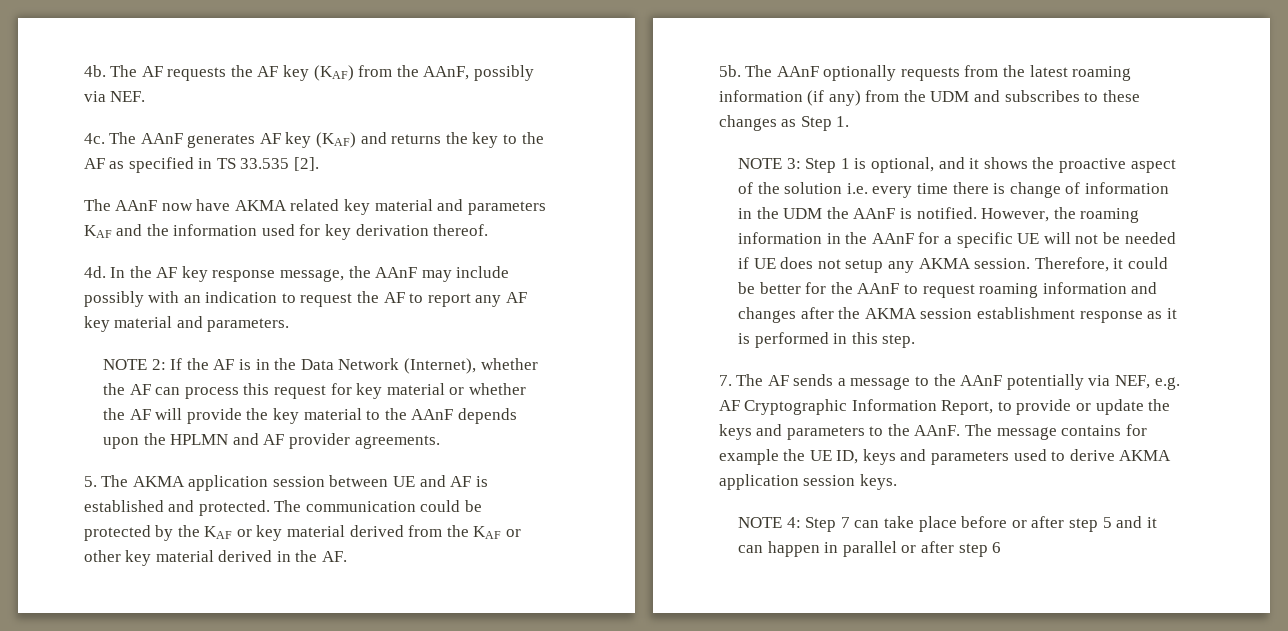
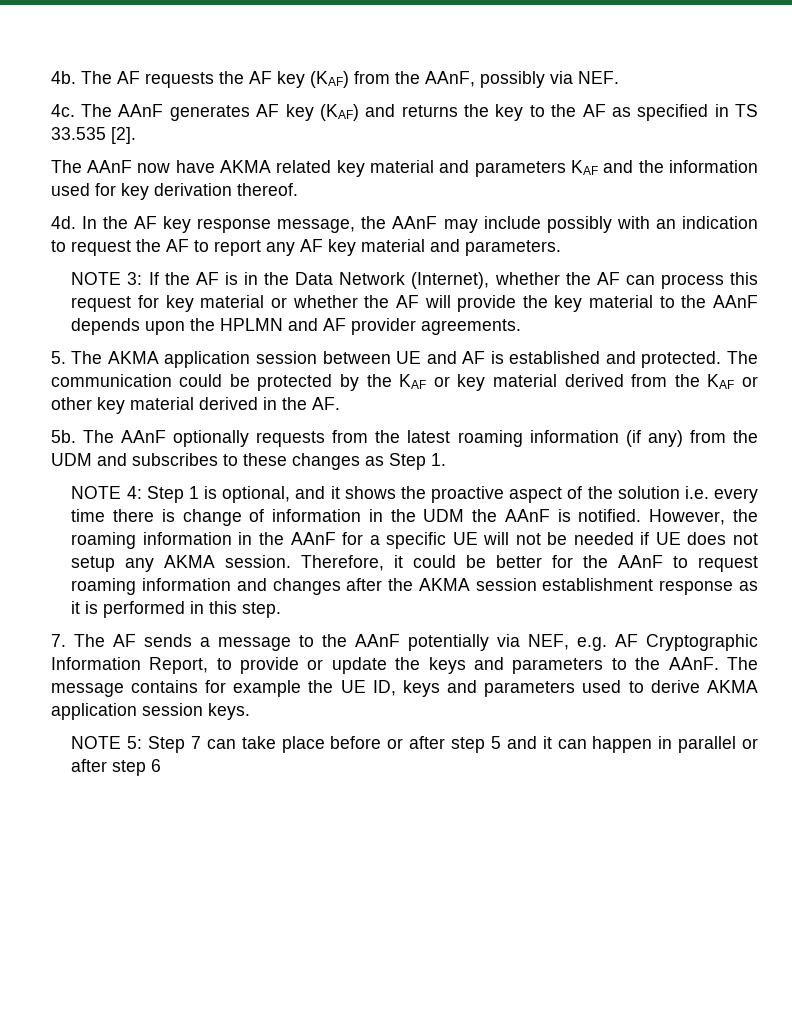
[151,359,166,370] 2: -> [127,272,143,285] 3:
[786,158,801,169] 3: -> [126,486,142,499] 4:
[786,517,801,528] 4: -> [127,736,143,749] 5:

